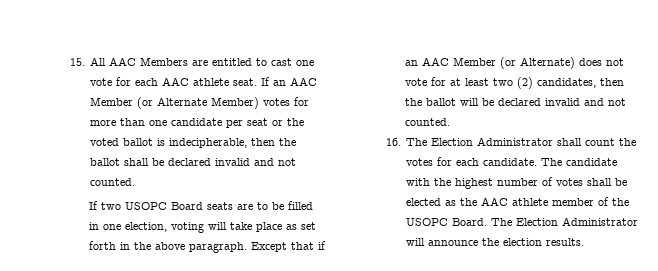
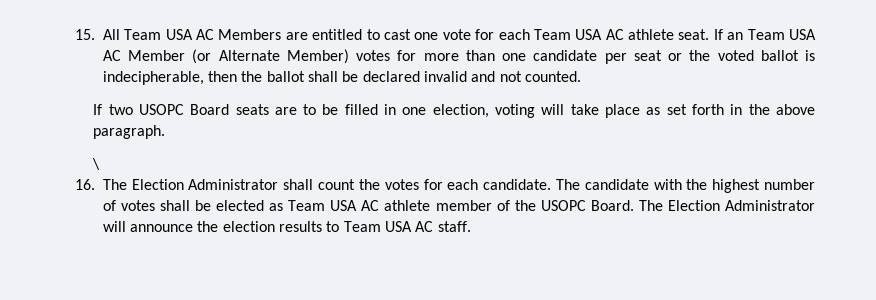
[109,57,137,66] AAC -> [124,29,214,40] Team USA AC
[162,77,190,86] AAC -> [533,29,624,40] Team USA AC
[290,77,318,86] AAC -> [747,29,816,40] [102,50,121,61] Team USA AC
[250,241,326,252] [404,57,624,69] [404,77,624,89] [404,98,626,106] [404,118,450,126] Except that if an AAC Member (or Alternate) does not vote for at least two (2) candidates, then the ballot will be declared invalid and not counted. -> [92,158,101,170] // \
[460,197,509,206] the AAC -> [288,200,380,211] Team USA AC
[546,238,585,246] results. -> [279,221,471,232] results to Team USA AC staff.

